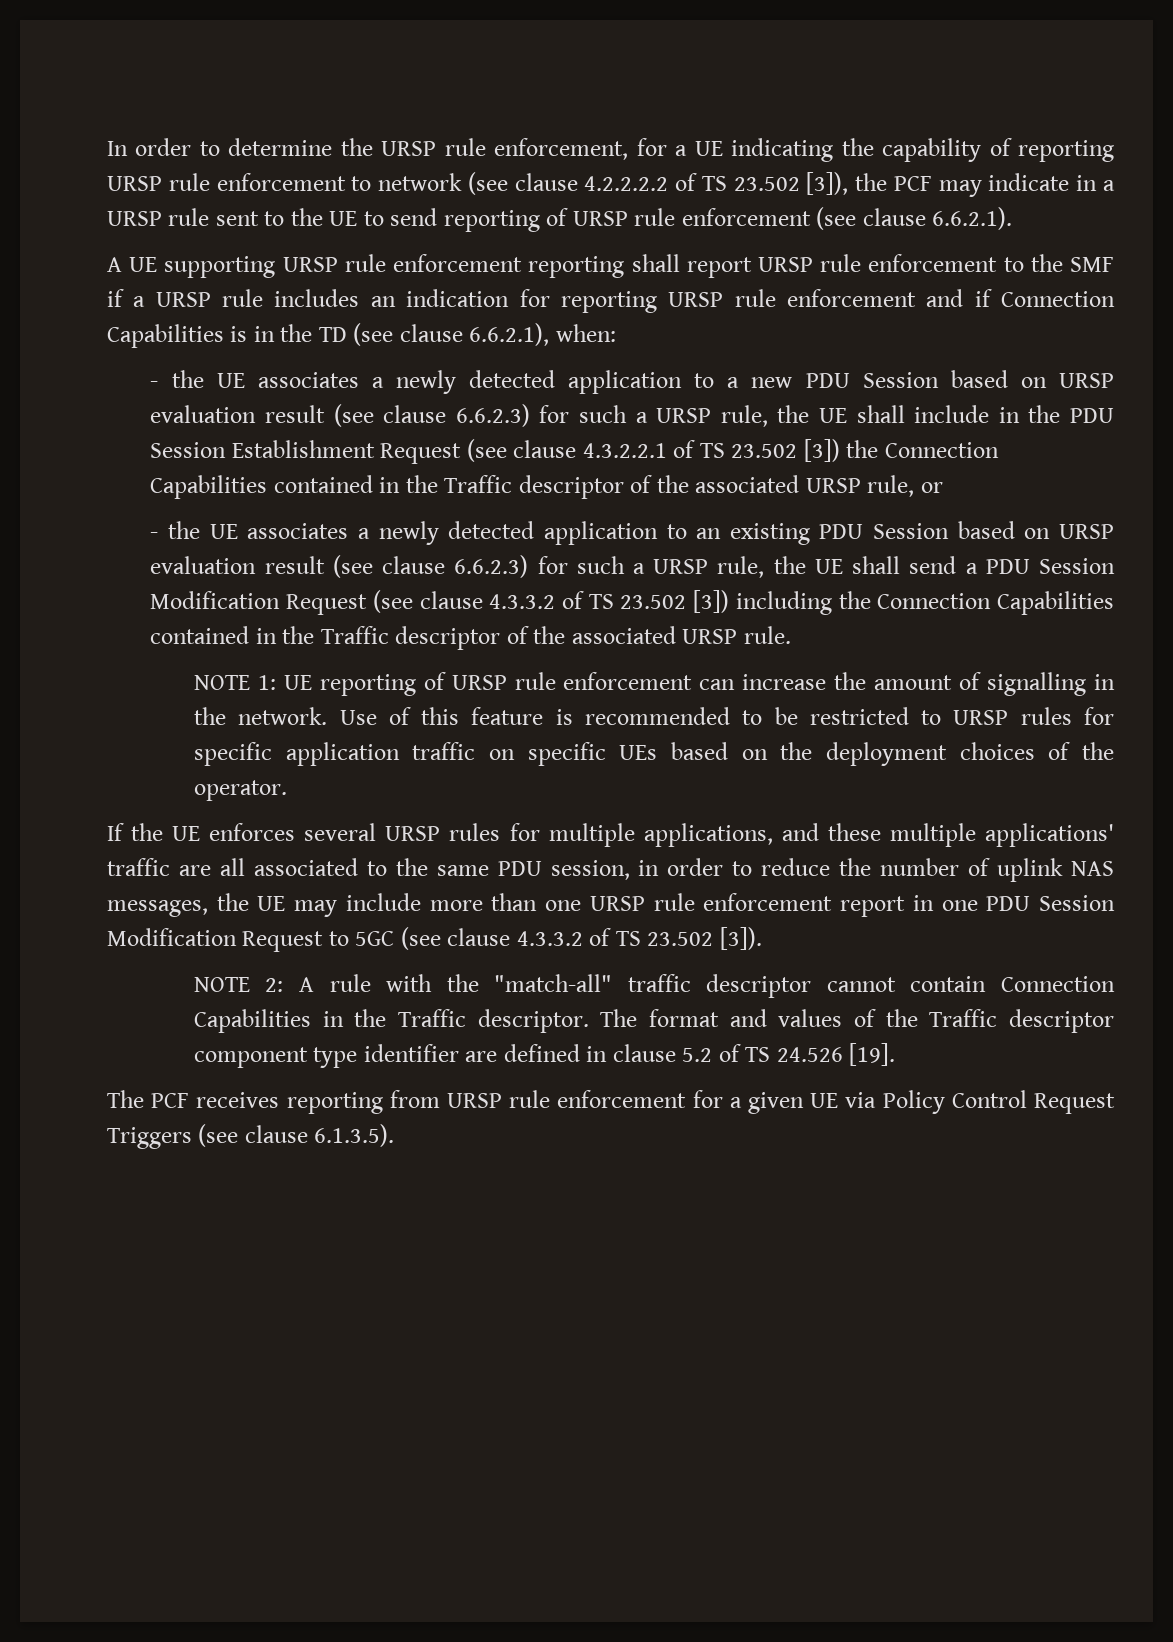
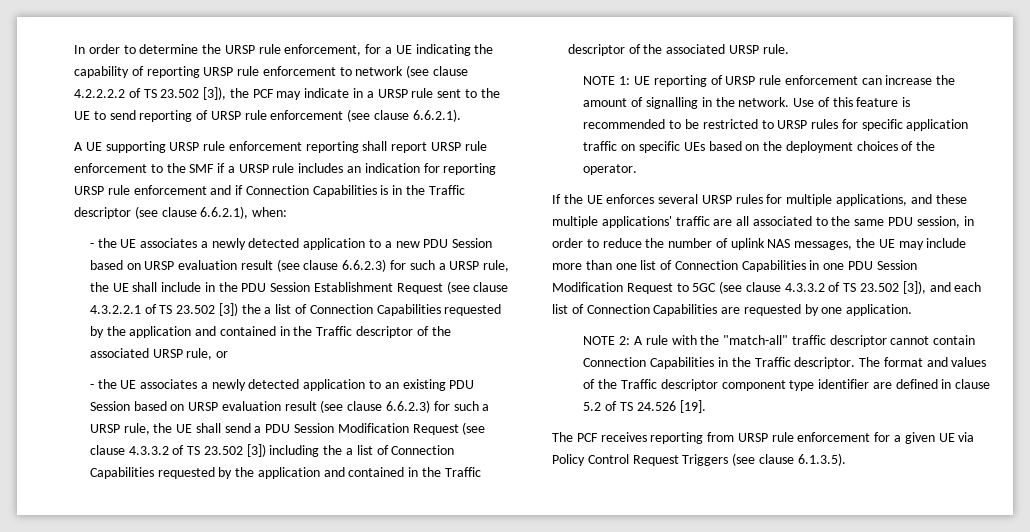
[318,327,347,342] TD -> [428,185,465,195] [74,207,131,219] Traffic descriptor
[884,442,999,458] [150,475,268,499] Connection Capabilities -> [264,304,502,316] [89,326,217,338] a list of Connection Capabilities requested by the application and
[877,591,1114,615] Connection Capabilities -> [345,445,455,455] [89,467,345,479] a list of Connection Capabilities requested by the application and
[589,893,906,917] URSP rule enforcement report -> [640,260,806,272] list of Connection Capabilities
[719,927,762,950] [3]). -> [902,281,982,294] [552,304,913,316] [3]), and each list of Connection Capabilities are requested by one application.

